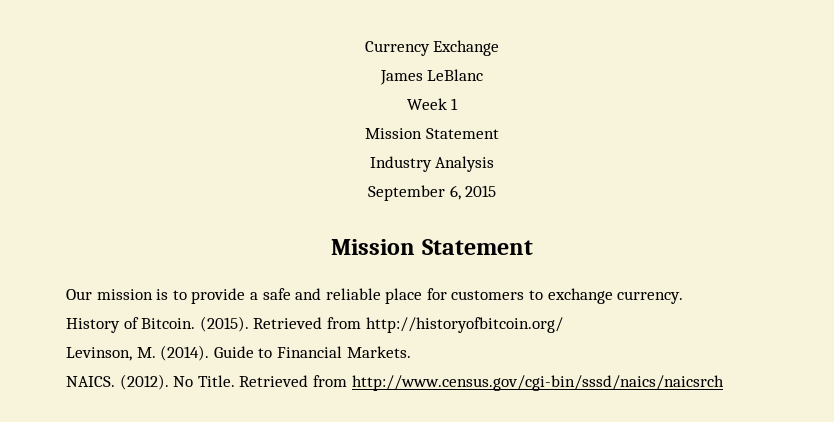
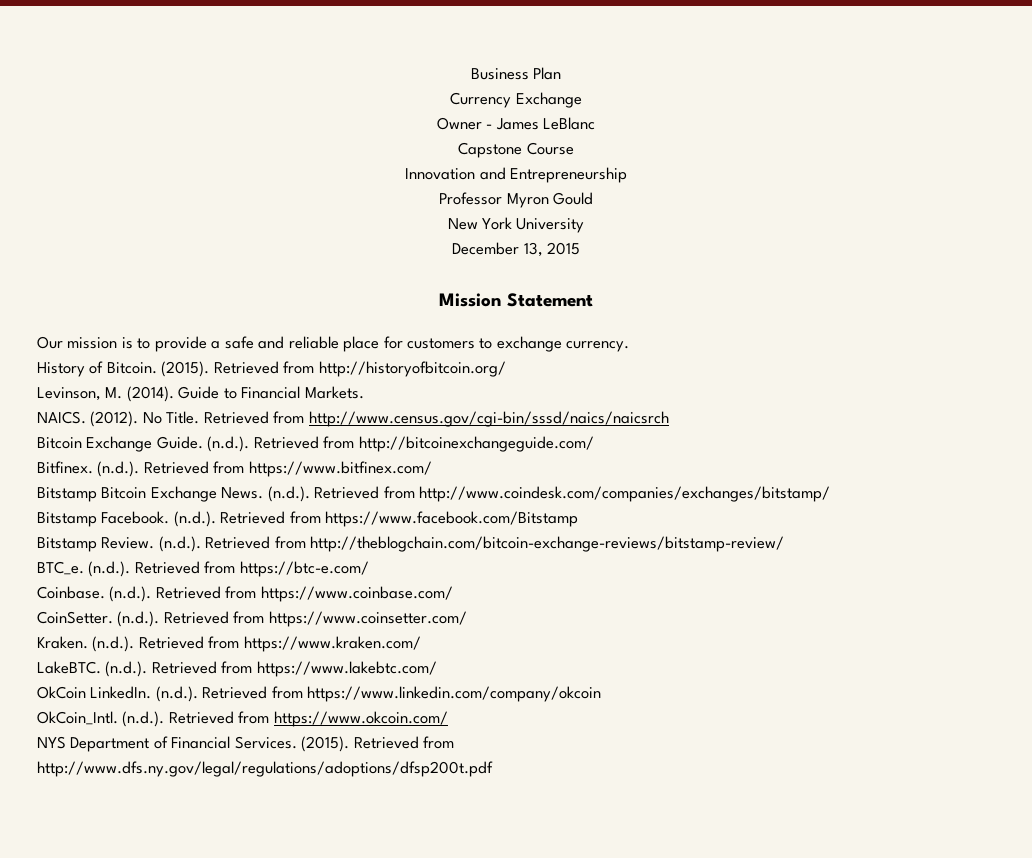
(364, 48) none -> [470,67,562,80] Business Plan //
(500, 48) none -> [436,117,493,130] Owner -
[406,98,459,110] [365,128,499,139] [369,156,495,172] [367,185,461,201] Week 1 // Mission Statement // Industry Analysis // September 6, -> [458,142,574,158] [405,167,627,183] [439,192,593,208] [447,217,585,233] [452,242,543,257] Capstone Course // Innovation and Entrepreneurship // Professor Myron Gould // New York University // December 13,
(724, 383) none -> [37,436,594,452] [37,461,432,477] [37,486,831,502] [37,511,579,527] [37,536,785,552] [37,561,369,577] [37,586,453,602] [37,611,467,627] [37,636,421,652] [37,661,437,677] [37,686,602,702] [37,711,448,727] [37,736,455,752] [37,761,493,777] // Bitcoin Exchange Guide. (n.d.). Retrieved from http://bitcoinexchangeguide.com/ // Bitfinex. (n.d.). Retrieved from https://www.bitfinex.com/ // Bitstamp Bitcoin Exchange News. (n.d.). Retrieved from http://www.coindesk.com/companies/exchanges/bitstamp/ // Bitstamp Facebook. (n.d.). Retrieved from https://www.facebook.com/Bitstamp // Bitstamp Review. (n.d.). Retrieved from http://theblogchain.com/bitcoin-exchange-reviews/bitstamp-review/ // BTC_e. (n.d.). Retrieved from https://btc-e.com/ // Coinbase. (n.d.). Retrieved from https://www.coinbase.com/ // CoinSetter. (n.d.). Retrieved from https://www.coinsetter.com/ // Kraken. (n.d.). Retrieved from https://www.kraken.com/ // LakeBTC. (n.d.). Retrieved from https://www.lakebtc.com/ // OkCoin LinkedIn. (n.d.). Retrieved from https://www.linkedin.com/company/okcoin // OkCoin_Intl. (n.d.). Retrieved from https://www.okcoin.com/ // NYS Department of Financial Services. (2015). Retrieved from // http://www.dfs.ny.gov/legal/regulations/adoptions/dfsp200t.pdf

